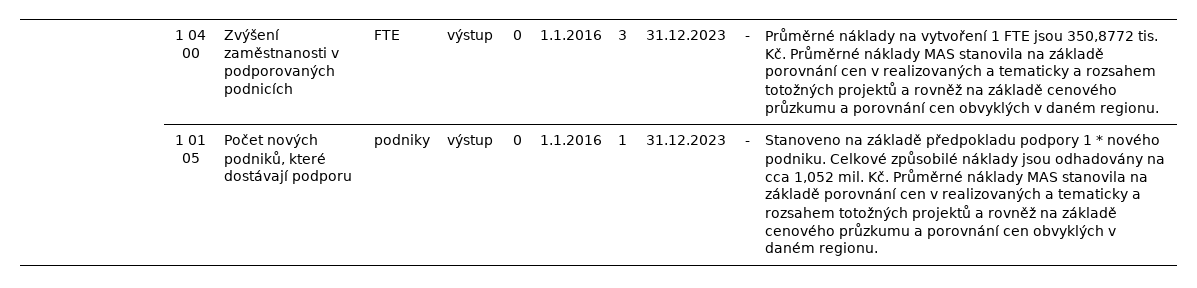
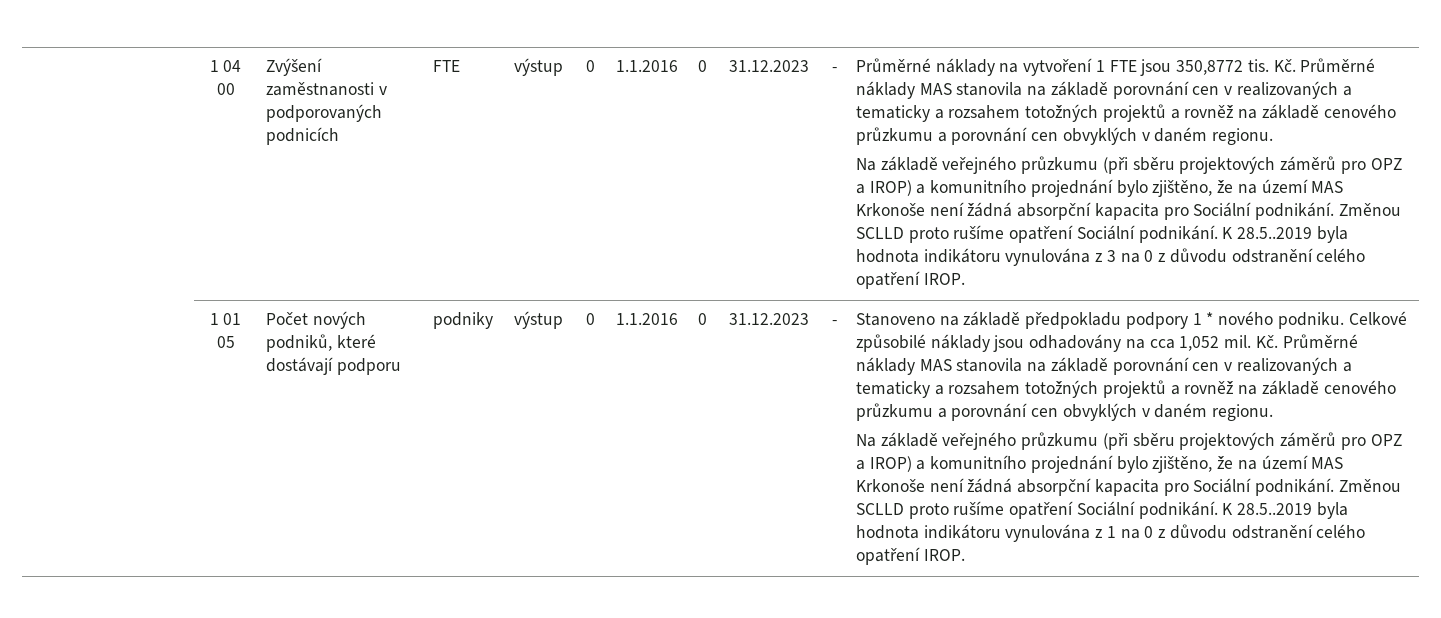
[618,30,627,40] 3 -> [698,60,707,72] 0
(1160, 109) none -> [855,156,1402,174] [855,179,1344,197] [855,202,1401,220] [855,225,1348,243] [855,248,1366,266] [855,271,965,289] // Na základě veřejného průzkumu (při sběru projektových záměrů pro OPZ a IROP) a komunitního projednání bylo zjištěno, že na území MAS Krkonoše není žádná absorpční kapacita pro Sociální podnikání. Změnou SCLLD proto rušíme opatření Sociální podnikání. K 28.5..2019 byla hodnota indikátoru vynulována z 3 na 0 z důvodu odstranění celého opatření IROP.
[618,135,627,145] 1 -> [698,313,707,325] 0
(879, 249) none -> [855,432,1402,450] [855,455,1344,473] [855,478,1401,496] [855,501,1348,519] [855,524,1366,542] [855,547,965,565] // Na základě veřejného průzkumu (při sběru projektových záměrů pro OPZ a IROP) a komunitního projednání bylo zjištěno, že na území MAS Krkonoše není žádná absorpční kapacita pro Sociální podnikání. Změnou SCLLD proto rušíme opatření Sociální podnikání. K 28.5..2019 byla hodnota indikátoru vynulována z 1 na 0 z důvodu odstranění celého opatření IROP.

